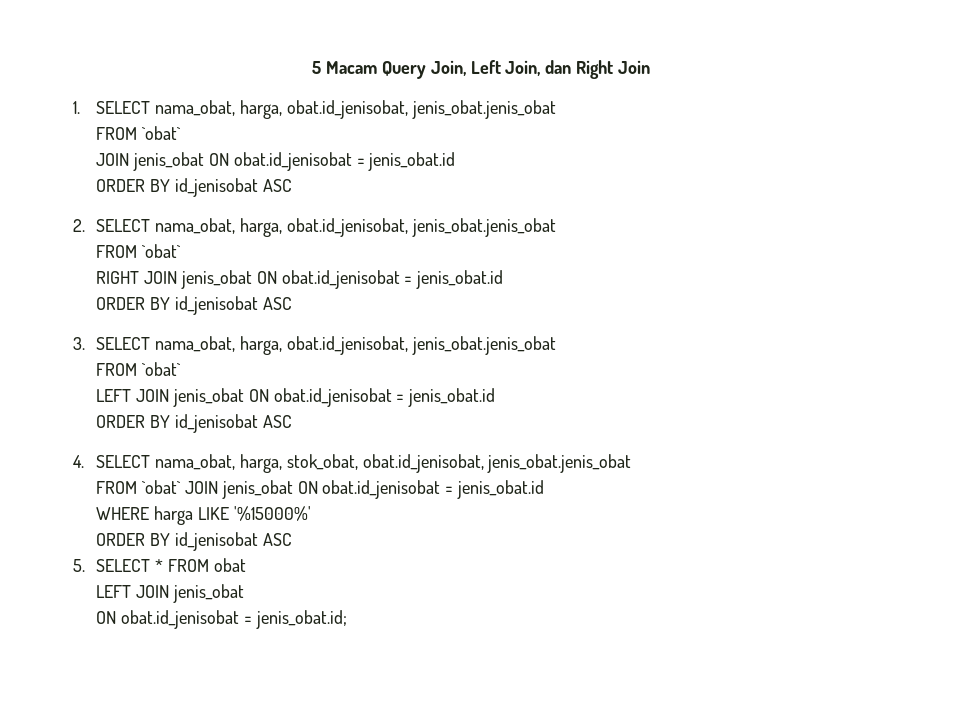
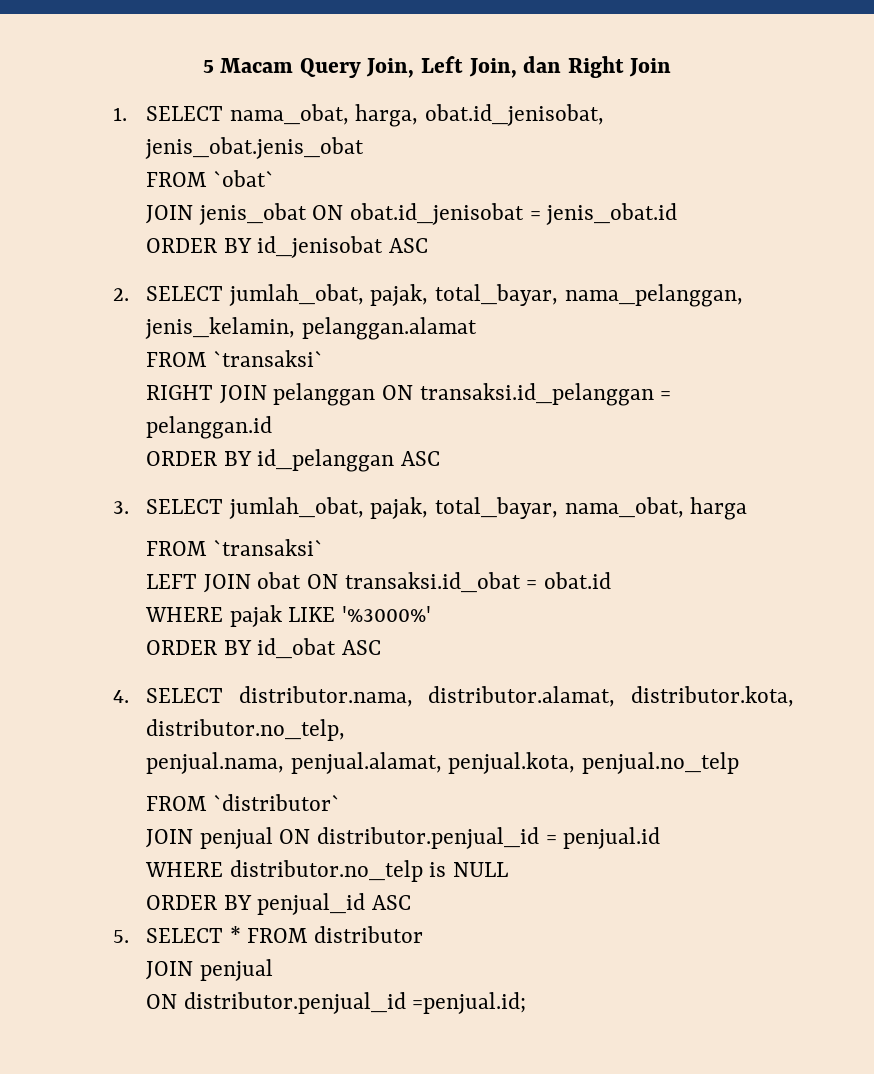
[154,218,556,237] [96,244,181,258] nama_obat, harga, obat.id_jenisobat, jenis_obat.jenis_obat // FROM `obat` -> [228,284,743,307] [145,317,477,340] [146,350,323,367] jumlah_obat, pajak, total_bayar, nama_pelanggan, jenis_kelamin, pelanggan.alamat // FROM `transaksi`
[180,270,504,289] [96,296,258,315] jenis_obat ON obat.id_jenisobat = jenis_obat.id // ORDER BY id_jenisobat -> [273,383,672,406] [146,416,273,439] [146,449,395,472] pelanggan ON transaksi.id_pelanggan = pelanggan.id // ORDER BY id_pelanggan
[154,336,556,355] [96,362,181,376] [96,388,496,407] [96,414,258,433] nama_obat, harga, obat.id_jenisobat, jenis_obat.jenis_obat // FROM `obat` // LEFT JOIN jenis_obat ON obat.id_jenisobat = jenis_obat.id // ORDER BY id_jenisobat -> [228,497,748,520] [146,539,323,556] [146,572,611,593] [145,605,431,627] [146,638,337,659] jumlah_obat, pajak, total_bayar, nama_obat, harga // FROM `transaksi` // LEFT JOIN obat ON transaksi.id_obat = obat.id // WHERE pajak LIKE '%3000%' // ORDER BY id_obat
[154,454,632,473] [96,480,545,499] [96,506,311,525] [96,532,258,551] nama_obat, harga, stok_obat, obat.id_jenisobat, jenis_obat.jenis_obat // FROM `obat` JOIN jenis_obat ON obat.id_jenisobat = jenis_obat.id // WHERE harga LIKE '%15000%' // ORDER BY id_jenisobat -> [238,686,794,707] [146,719,346,741] [146,752,739,774] [146,794,340,811] [146,827,661,849] [145,860,508,882] [146,893,366,915] distributor.nama, distributor.alamat, distributor.kota, distributor.no_telp, // penjual.nama, penjual.alamat, penjual.kota, penjual.no_telp // FROM `distributor` // JOIN penjual ON distributor.penjual_id = penjual.id // WHERE distributor.no_telp is NULL // ORDER BY penjual_id
[213,558,246,572] [96,584,244,603] [96,610,347,629] obat // LEFT JOIN jenis_obat // ON obat.id_jenisobat = jenis_obat.id; -> [313,926,423,943] [146,959,273,981] [146,992,527,1014] distributor // JOIN penjual // ON distributor.penjual_id =penjual.id;

